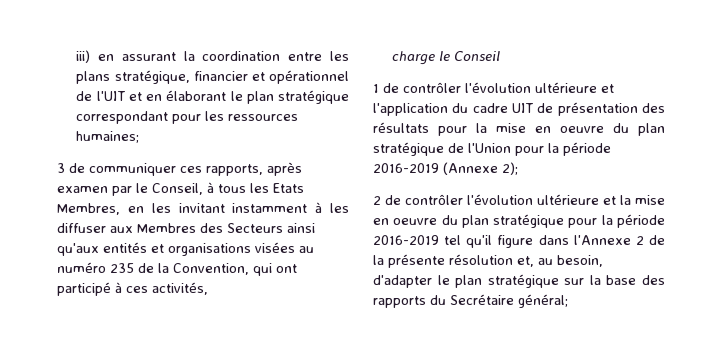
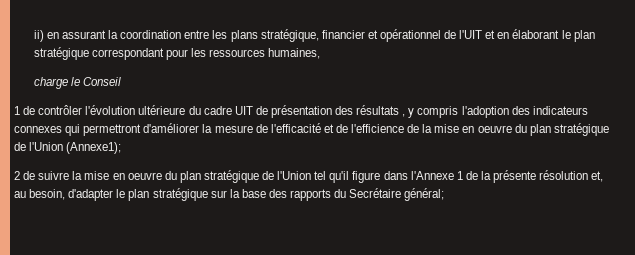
[76,50,91,63] iii) -> [33,30,44,42] ii)
[76,131,140,143] [57,162,302,176] [57,182,304,196] [57,202,349,215] [57,223,315,233] [57,242,314,256] [57,262,297,276] [57,282,208,296] humaines; // 3 de communiquer ces rapports, après examen par le Conseil, à tous les Etats Membres, en les invitant instamment à les diffuser aux Membres des Secteurs ainsi qu'aux entités et organisations visées au numéro 235 de la Convention, qui ont participé à ces activités, -> [268,48,321,59] humaines,
[601,84,614,93] [373,103,448,116] et l'application -> (186, 110) none
[438,123,665,136] [373,142,611,156] [373,162,518,175] [373,194,665,205] [373,214,665,228] [373,235,439,245] pour la mise en oeuvre du plan stratégique de l'Union pour la période 2016-2019 (Annexe 2); // 2 de contrôler l'évolution ultérieure et la mise en oeuvre du plan stratégique pour la période 2016-2019 -> [402,106,588,118] [14,123,609,136] [14,142,122,154] [14,170,312,183] , y compris l'adoption des indicateurs connexes qui permettront d'améliorer la mesure de l'efficacité et de l'efficience de la mise en oeuvre du plan stratégique de l'Union (Annexe1); // 2 de suivre la mise en oeuvre du plan stratégique de l'Union
[635,236,644,245] 2 -> [456,171,463,180] 1

